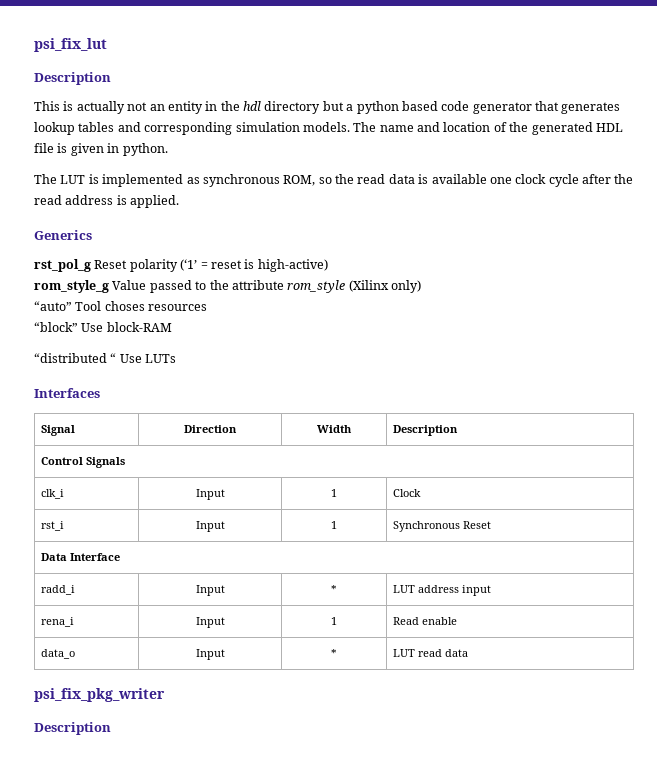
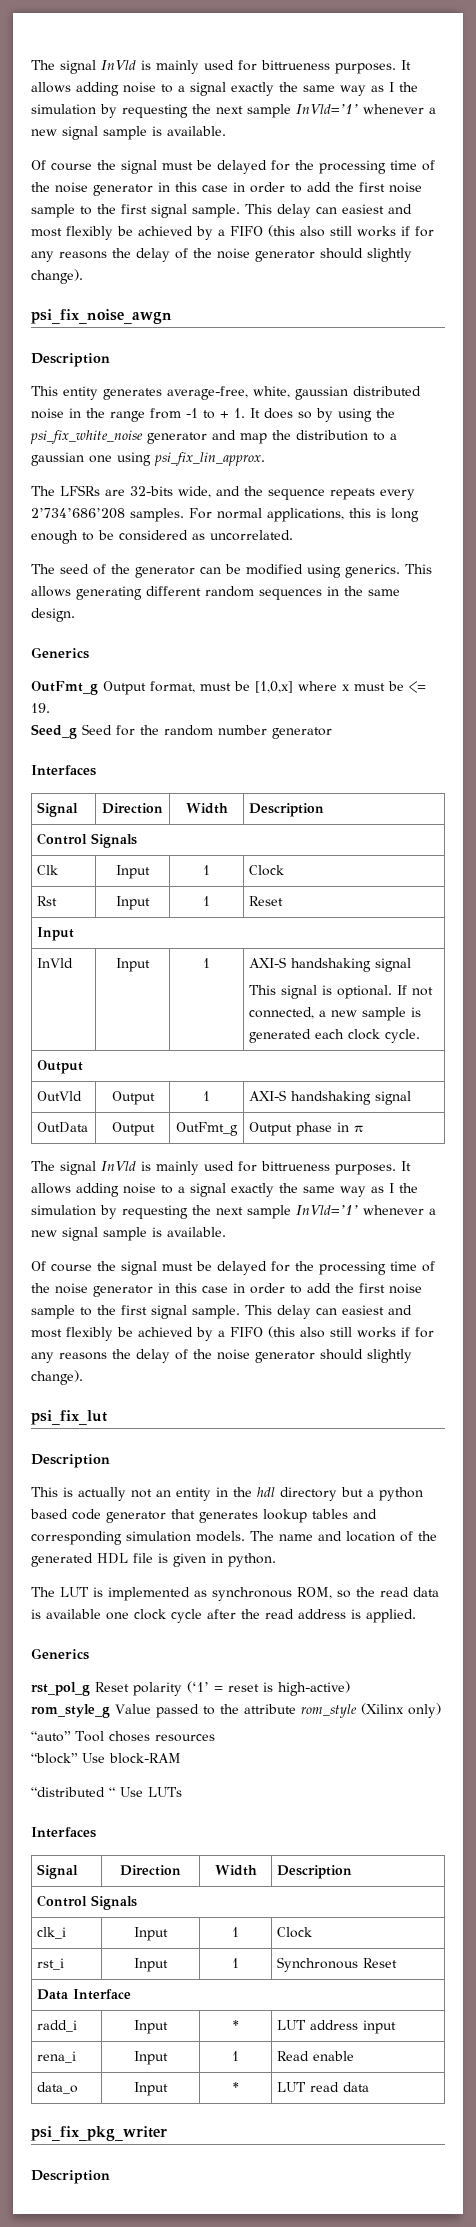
(34, 45) none -> [31,60,411,74] [31,82,418,96] [31,104,436,118] [31,126,226,140] [31,160,435,174] [31,182,422,196] [31,204,412,218] [31,225,434,240] [31,248,412,262] [31,269,83,284] [31,309,172,324] [31,353,110,367] [31,386,421,400] [31,408,395,422] [30,430,397,444] [31,452,265,466] [31,485,415,500] [31,508,419,522] [31,530,293,544] [31,564,432,578] [31,586,400,600] [31,608,75,622] [31,647,89,659] [31,681,426,695] [31,703,50,713] [31,724,332,739] [31,765,96,776] [37,802,79,817] [102,803,163,814] [185,803,228,814] [249,803,325,817] [37,833,138,848] [37,865,59,875] [116,865,150,879] [203,865,210,875] [249,865,285,876] [37,896,58,906] [116,896,150,910] [203,896,210,906] [249,896,284,906] [37,927,75,941] [37,958,74,968] [116,958,150,972] [203,958,210,968] [249,957,412,972] [249,985,434,999] [249,1007,422,1021] [249,1029,421,1043] [37,1060,84,1074] [37,1091,83,1101] [111,1091,155,1105] [203,1091,210,1101] [249,1090,412,1105] [37,1122,89,1133] [111,1122,155,1136] [176,1122,238,1136] [249,1122,364,1136] [31,1161,411,1175] [31,1183,418,1197] [31,1205,436,1219] [31,1227,226,1241] [31,1261,435,1275] [31,1283,422,1297] [31,1305,412,1319] [31,1326,434,1341] [31,1349,412,1363] [31,1370,83,1385] The signal InVld is mainly used for bittrueness purposes. It allows adding noise to a signal exactly the same way as I the simulation by requesting the next sample InVld=’1’ whenever a new signal sample is available. // Of course the signal must be delayed for the processing time of the noise generator in this case in order to add the first noise sample to the first signal sample. This delay can easiest and most flexibly be achieved by a FIFO (this also still works if for any reasons the delay of the noise generator should slightly change). // psi_fix_noise_awgn // Description // This entity generates average-free, white, gaussian distributed noise in the range from -1 to + 1. It does so by using the psi_fix_white_noise generator and map the distribution to a gaussian one using psi_fix_lin_approx. // The LFSRs are 32-bits wide, and the sequence repeats every 2’734’686’208 samples. For normal applications, this is long enough to be considered as uncorrelated. // The seed of the generator can be modified using generics. This allows generating different random sequences in the same design. // Generics // OutFmt_g Output format, must be [1,0,x] where x must be <= 19. // Seed_g Seed for the random number generator // Interfaces // Signal | Direction | Width | Description // Control Signals // Clk | Input | 1 | Clock // Rst | Input | 1 | Reset // Input // InVld | Input | 1 | AXI-S handshaking signal // This signal is optional. If not connected, a new sample is generated each clock cycle. // Output // OutVld | Output | 1 | AXI-S handshaking signal // OutData | Output | OutFmt_g | Output phase in π // The signal InVld is mainly used for bittrueness purposes. It allows adding noise to a signal exactly the same way as I the simulation by requesting the next sample InVld=’1’ whenever a new signal sample is available. // Of course the signal must be delayed for the processing time of the noise generator in this case in order to add the first noise sample to the first signal sample. This delay can easiest and most flexibly be achieved by a FIFO (this also still works if for any reasons the delay of the noise generator should slightly change). //

